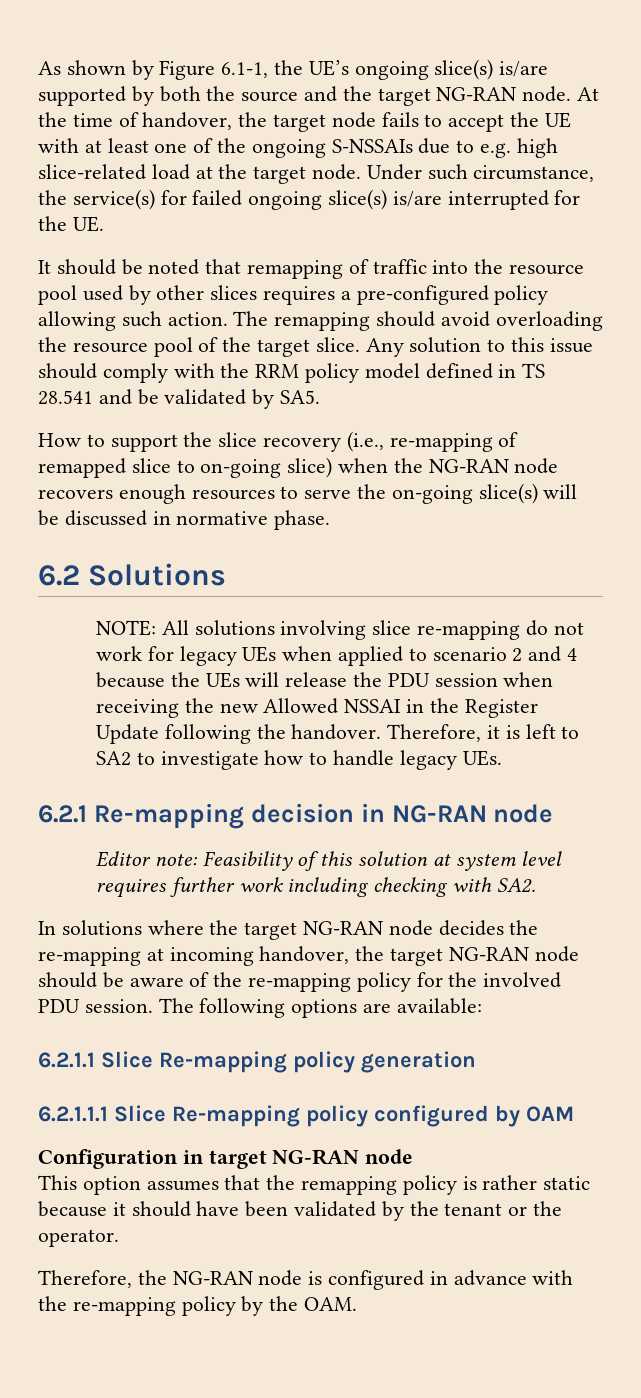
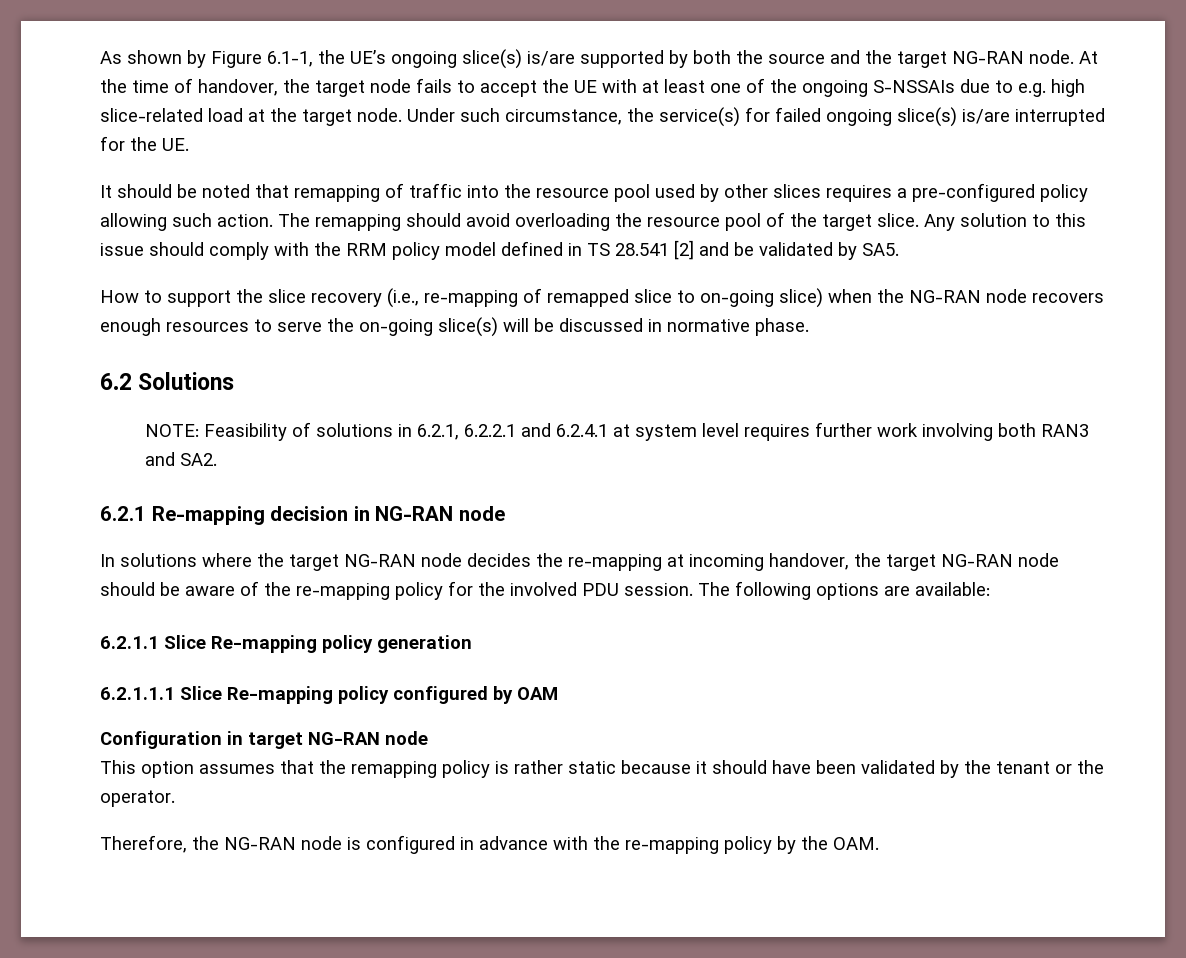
(93, 397) none -> [674,240,694,260] [2]
[161,620,584,640] [95,646,578,666] [95,672,554,688] [95,698,538,718] [95,724,580,744] [95,750,502,770] All solutions involving slice re-mapping do not work for legacy UEs when applied to scenario 2 and 4 because the UEs will release the PDU session when receiving the new Allowed NSSAI in the Register Update following the handover. Therefore, it is left to SA2 to investigate how to handle legacy UEs. -> [204,422,1090,441] [145,452,218,466] Feasibility of solutions in 6.2.1, 6.2.2.1 and 6.2.4.1 at system level requires further work involving both RAN3 and SA2.
[95,851,563,871] [95,877,536,898] // Editor note: Feasibility of this solution at system level requires further work including checking with SA2. -> (505, 513) none

